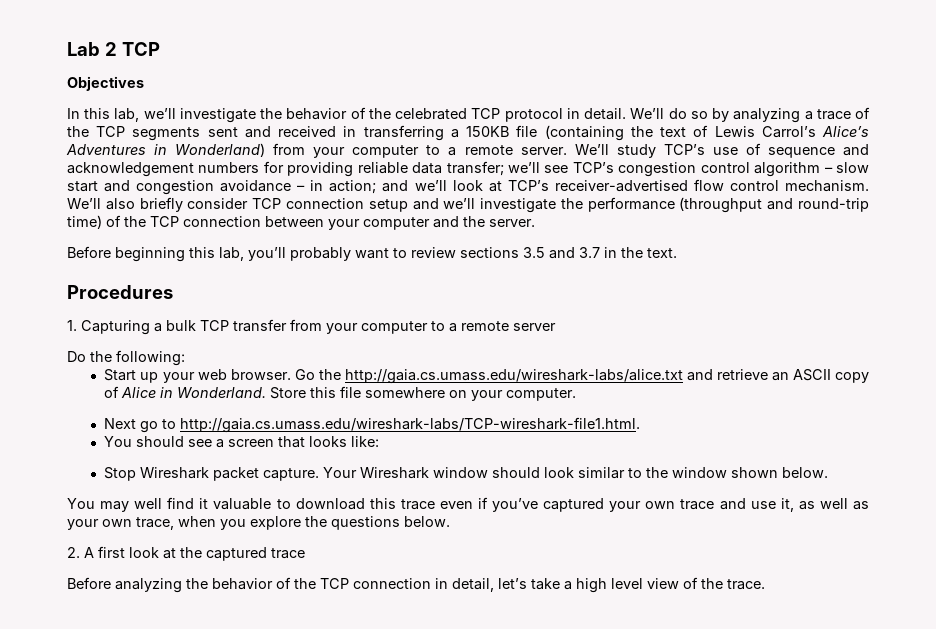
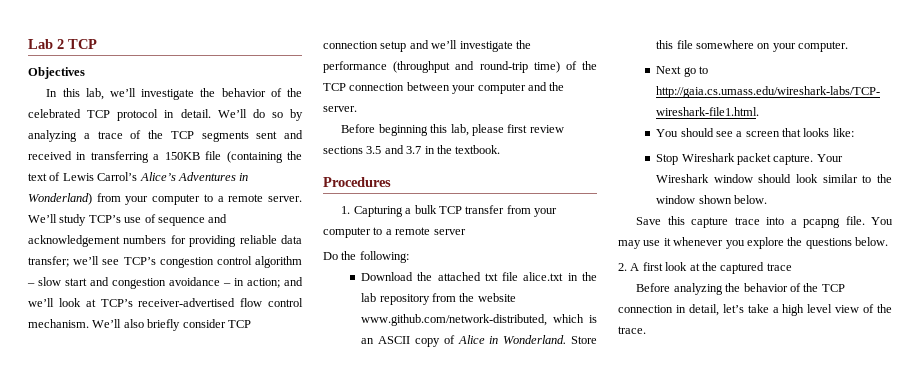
[248,247,407,261] you’ll probably want to -> [471,124,528,136] please first
[647,248,677,258] text. -> [455,145,501,154] textbook.
[104,369,768,384] Start up your web browser. Go the http://gaia.cs.umass.edu/wireshark-labs/alice.txt and retrieve -> [361,272,597,281] [361,293,516,305] [361,314,597,326] Download the attached txt file alice.txt in the lab repository from the website www.github.com/network-distributed, which is
[67,497,870,512] [67,516,216,530] You may well find it valuable to download this trace even if you’ve captured your own trace and use it, as well as your own trace, when -> [636,216,893,228] [618,237,724,249] Save this capture trace into a pcapng file. You may use it whenever

